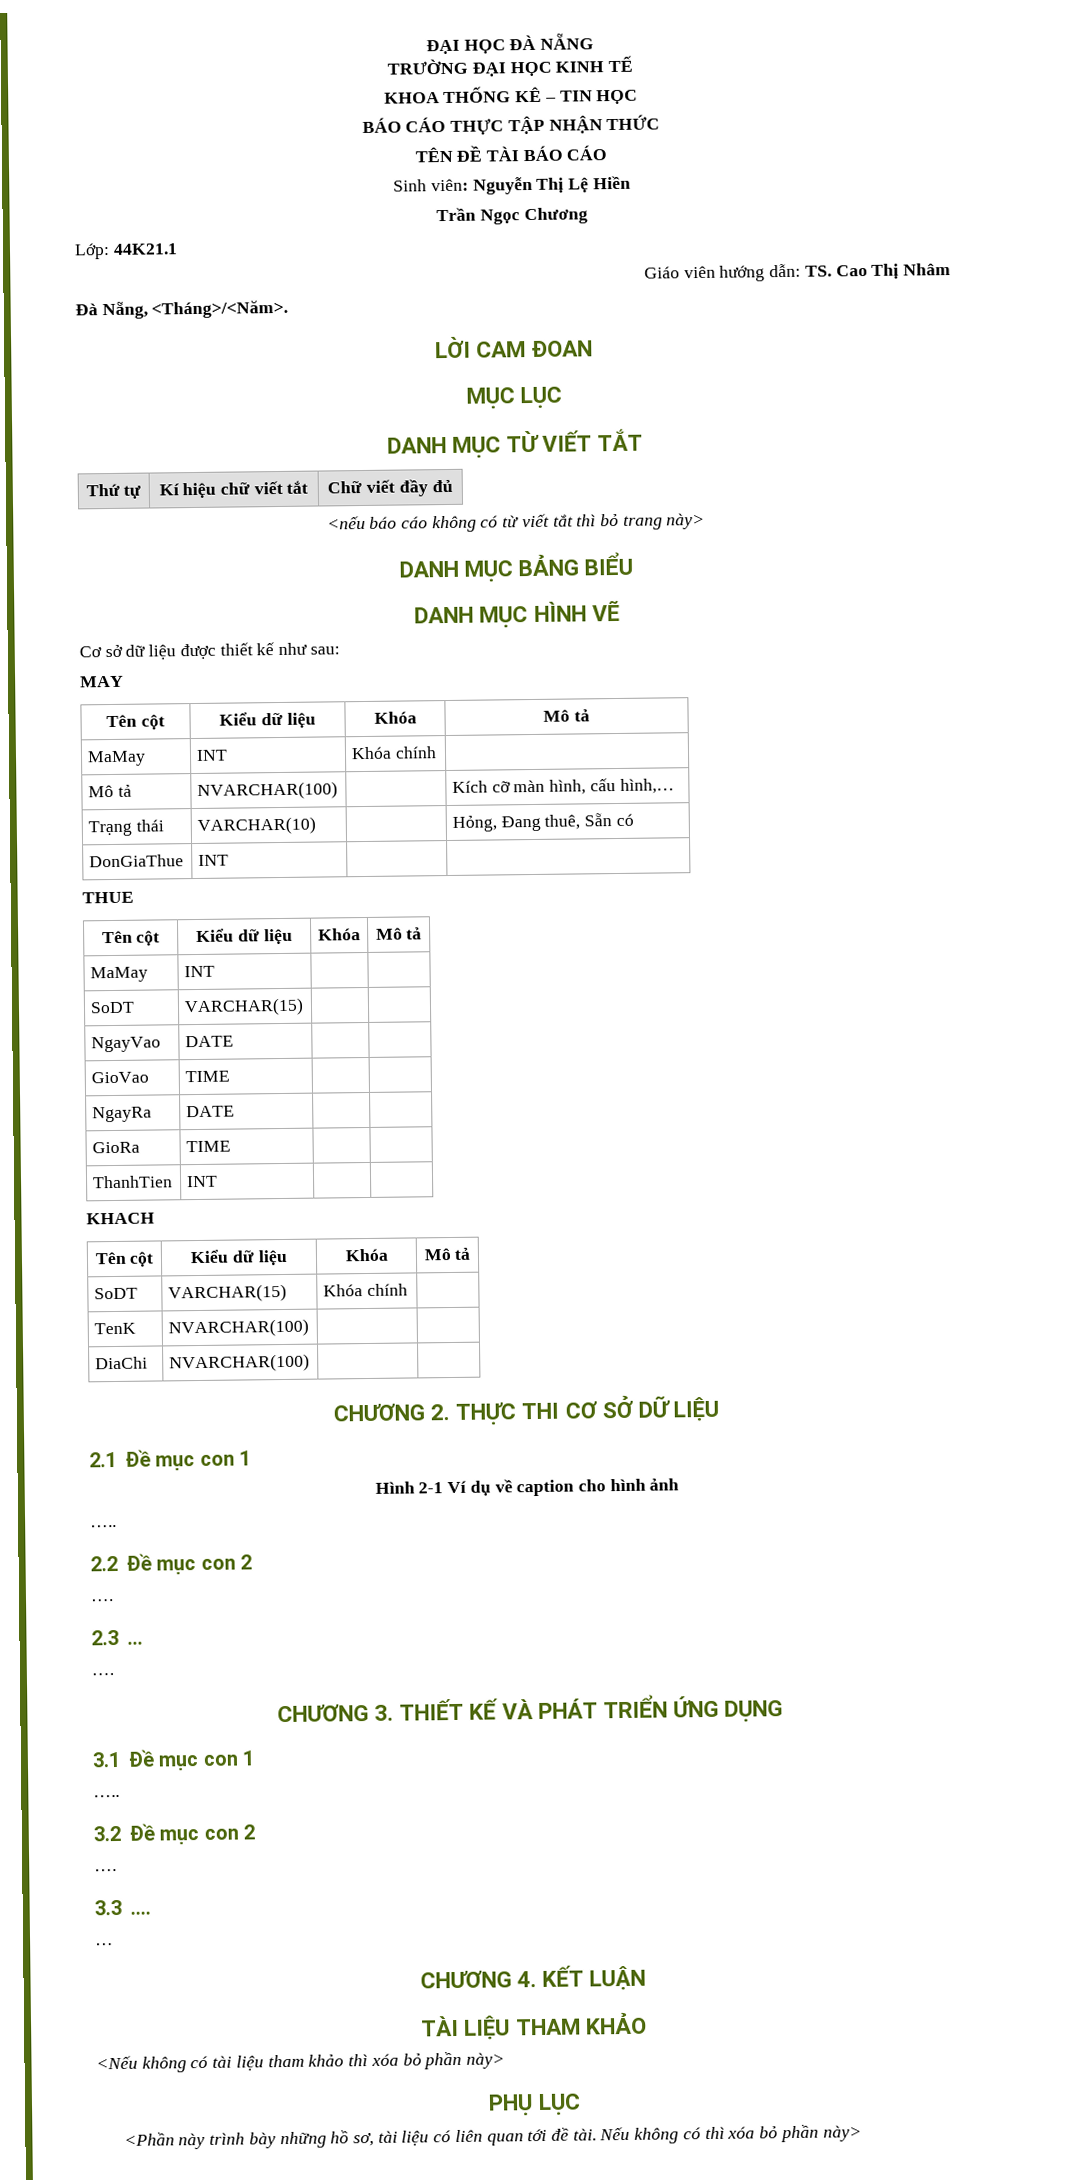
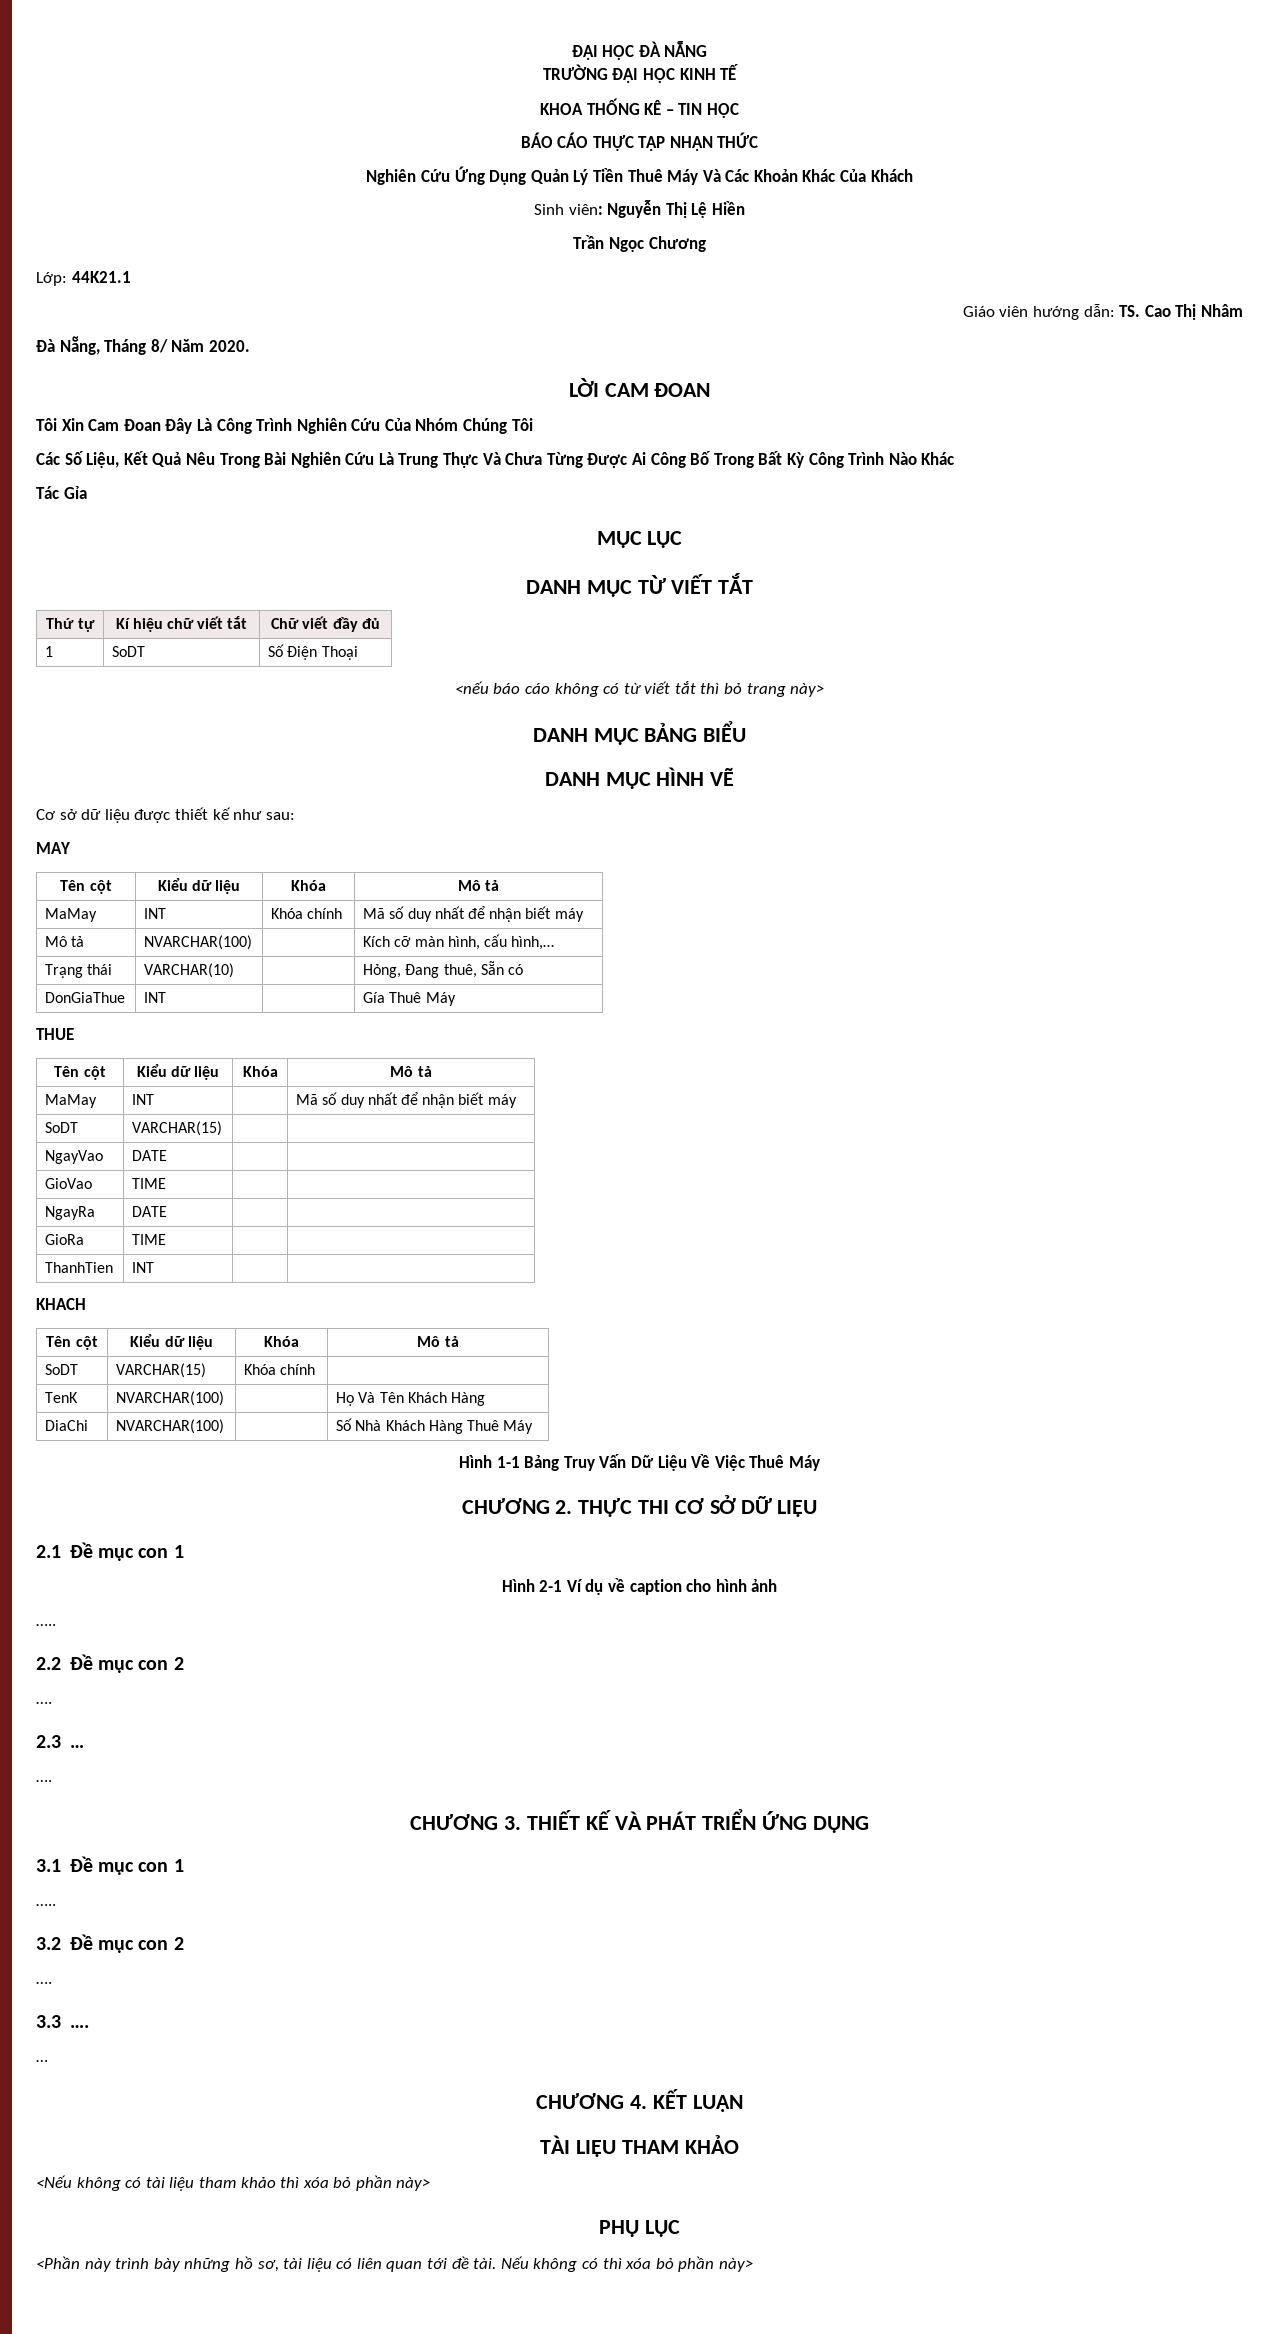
[414,145,608,163] TÊN ĐỀ TÀI BÁO CÁO -> [366,166,913,185] Nghiên Cứu Ứng Dụng Quản Lý Tiền Thuê Máy Và Các Khoản Khác Của Khách
[151,299,289,319] <Tháng>/<Năm>. -> [104,339,250,355] Tháng 8/ Năm 2020.
(594, 348) none -> [36,418,533,434] [36,451,955,468] [36,486,87,499] // Tôi Xin Cam Đoan Đây Là Công Trình Nghiên Cứu Của Nhóm Chúng Tôi // Các Số Liệu, Kết Quả Nêu Trong Bài Nghiên Cứu Là Trung Thực Và Chưa Từng Được Ai Công Bố Trong Bất Kỳ Công Trình Nào Khác // Tác Gỉa
(453, 486) none -> [45,646,54,657] [112,646,146,657] [268,644,358,660] // 1 | SoDT | Số Điện Thoại
(437, 752) none -> [363,906,584,922] Mã số duy nhất để nhận biết máy
(230, 860) none -> [363,992,456,1006] Gía Thuê Máy
(216, 971) none -> [296,1092,517,1108] Mã số duy nhất để nhận biết máy
[95,1356,149,1370] [169,1353,311,1373] // DiaChi | NVARCHAR(100) | | -> [336,1392,485,1406] [45,1420,89,1431] [116,1419,225,1434] [336,1418,534,1434] [459,1454,820,1471] Họ Và Tên Khách Hàng // DiaChi | NVARCHAR(100) | | Số Nhà Khách Hàng Thuê Máy // Hình 1-1 Bảng Truy Vấn Dữ Liệu Về Việc Thuê Máy

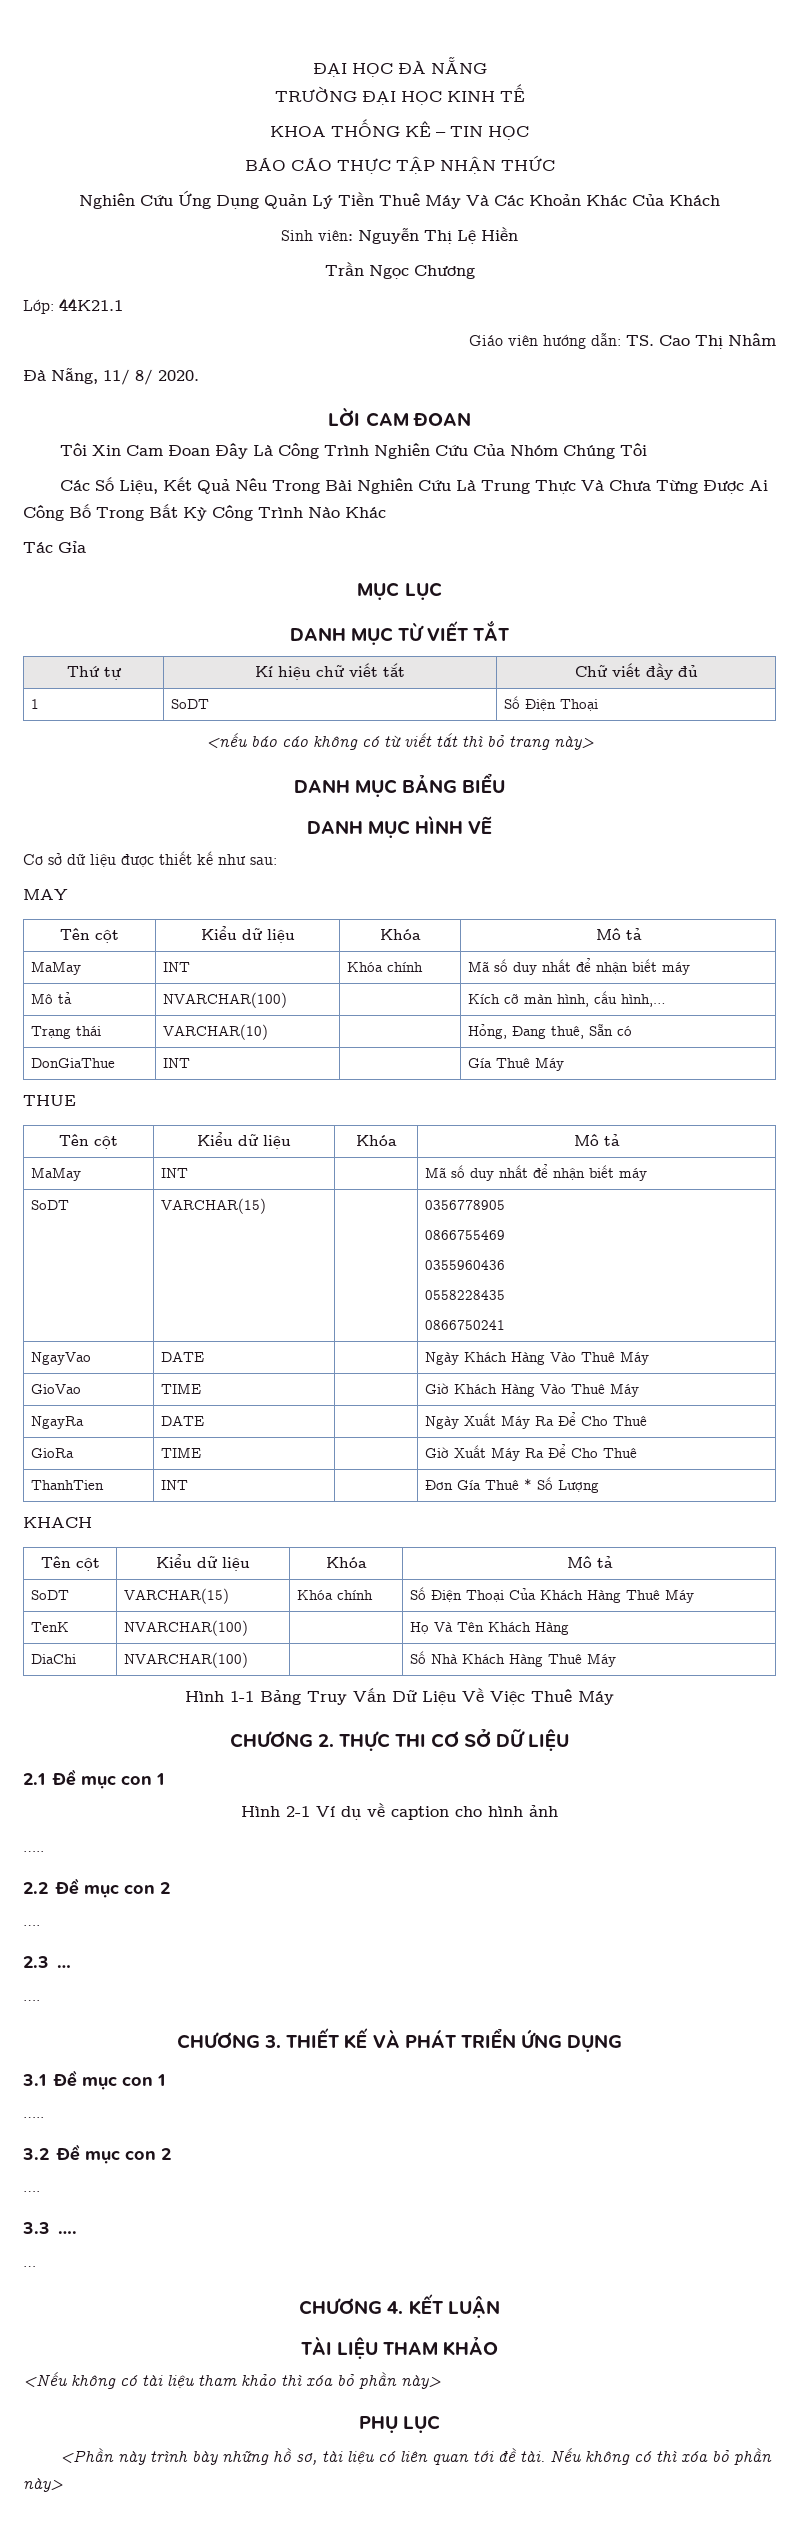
[104,339,205,355] Tháng 8/ Năm -> [103,369,153,385] 11/ 8/
[45,1150,104,1164] [132,1150,168,1161] [45,1178,93,1189] [132,1178,167,1189] [45,1206,96,1220] [132,1206,168,1217] [45,1234,85,1245] [132,1234,167,1245] [45,1262,114,1273] [132,1262,155,1273] // NgayVao | DATE | | // GioVao | TIME | | // NgayRa | DATE | | // GioRa | TIME | | // ThanhTien | INT | | -> [424,1200,505,1210] [424,1230,505,1240] [424,1260,505,1270] [424,1290,505,1300] [424,1320,505,1330] [30,1352,91,1365] [160,1351,204,1362] [424,1351,649,1365] [30,1384,81,1394] [160,1383,201,1394] [424,1383,639,1397] [30,1416,84,1429] [160,1415,204,1426] [424,1412,647,1429] [30,1448,74,1458] [160,1447,201,1458] [424,1444,637,1461] [30,1480,104,1490] [160,1480,188,1490] [424,1477,599,1493] 0356778905 // 0866755469 // 0355960436 // 0558228435 // 0866750241 // NgayVao | DATE | | Ngày Khách Hàng Vào Thuê Máy // GioVao | TIME | | Giờ Khách Hàng Vào Thuê Máy // NgayRa | DATE | | Ngày Xuất Máy Ra Để Cho Thuê // GioRa | TIME | | Giờ Xuất Máy Ra Để Cho Thuê // ThanhTien | INT | | Đơn Gía Thuê * Số Lượng
(316, 1369) none -> [409,1587,694,1603] Số Điện Thoại Của Khách Hàng Thuê Máy

